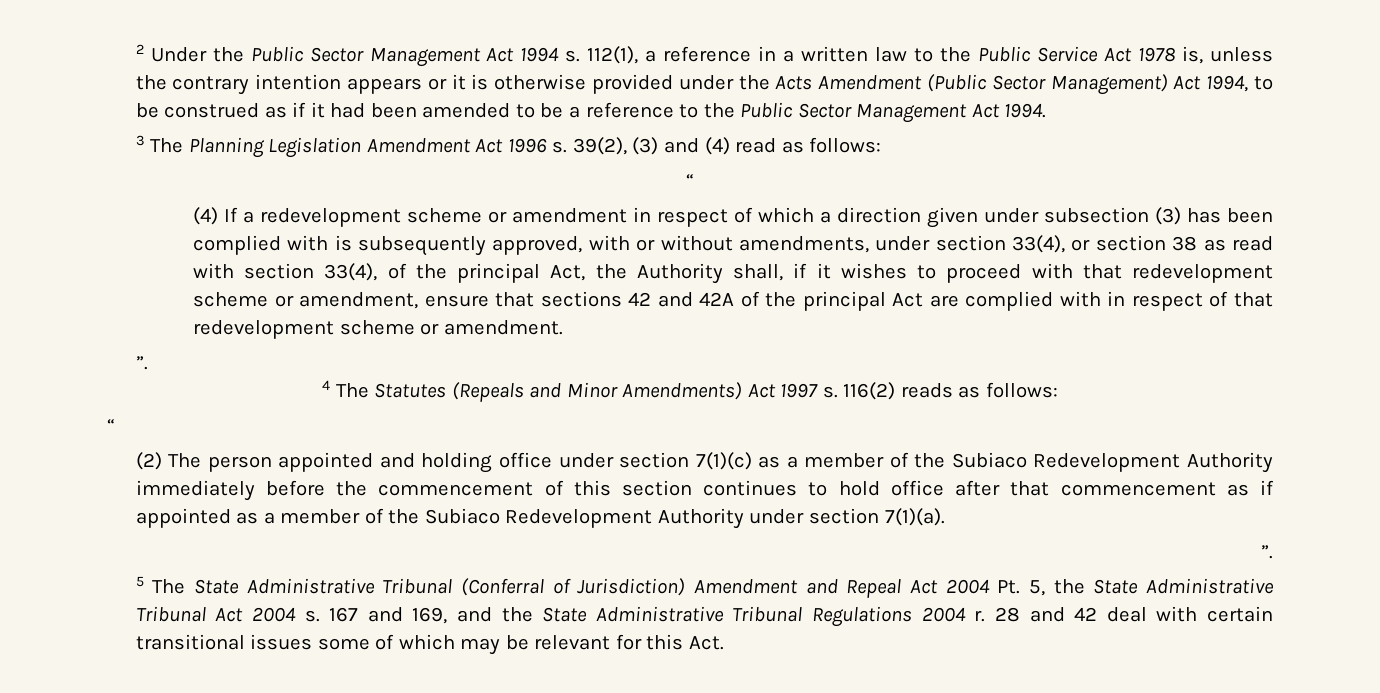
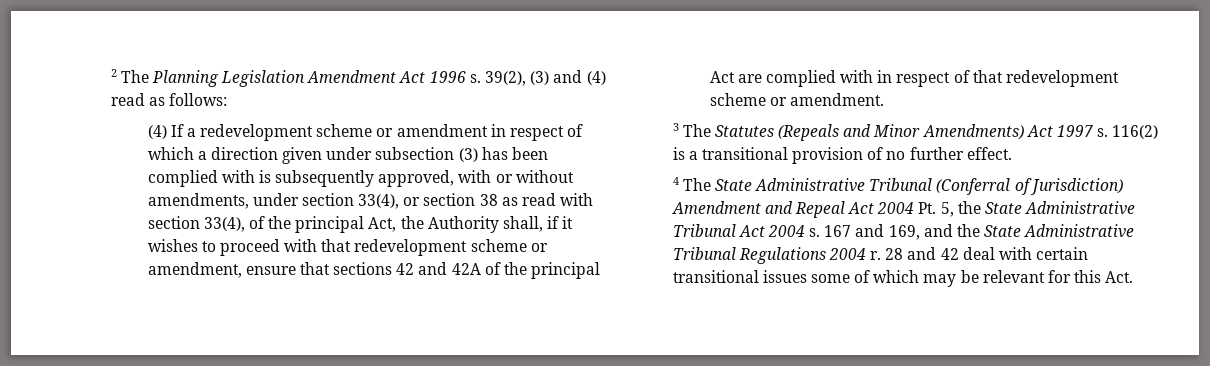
[150,46,1274,67] [135,74,1274,95] [135,102,1047,123] [135,135,145,146] Under the Public Sector Management Act 1994 s. 112(1), a reference in a written law to the Public Service Act 1978 is, unless the contrary intention appears or it is otherwise provided under the Acts Amendment (Public Sector Management) Act 1994, to be construed as if it had been amended to be a reference to the Public Sector Management Act 1994. // 3 -> (117, 73) none
[686,174,694,187] // “ -> (227, 99) none
[135,356,148,370] [322,380,331,390] ”. // 4 -> [672,123,679,131] 3
[900,382,1058,398] [107,419,115,432] [135,452,1273,473] [135,480,1274,501] [135,508,945,529] [1261,545,1273,559] [135,576,144,587] reads as follows: // “ // (2) The person appointed and holding office under section 7(1)(c) as a member of the Subiaco Redevelopment Authority immediately before the commencement of this section continues to hold office after that commencement as if appointed as a member of the Subiaco Redevelopment Authority under section 7(1)(a). // ”. // 5 -> [672,147,1012,164] [672,177,679,185] is a transitional provision of no further effect. // 4

